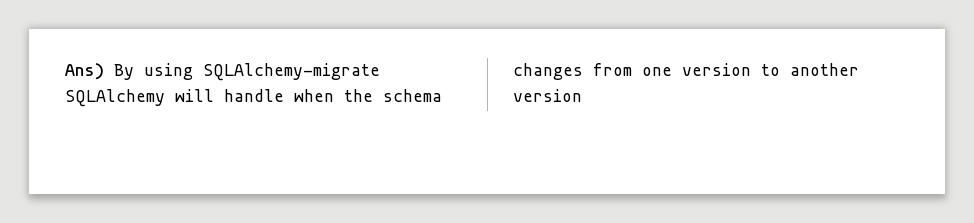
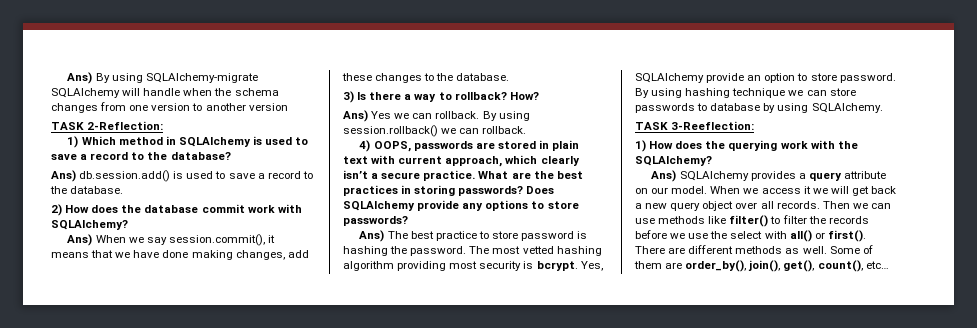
(582, 95) none -> [51,121,164,130] [67,136,309,148] [51,152,231,160] [51,170,313,182] [50,186,124,194] [51,204,302,216] [51,220,128,230] [67,234,275,246] [51,250,309,260] [342,73,510,83] [343,91,539,103] [343,110,530,122] [343,125,527,137] [359,140,580,152] [343,155,580,167] [343,170,583,181] [343,185,555,196] [343,200,579,211] [343,216,408,226] [359,230,588,242] [343,246,602,256] [343,261,603,271] [635,73,896,83] [635,88,856,98] [635,103,883,113] [635,121,755,130] [635,140,858,152] [635,156,712,166] [651,170,886,182] [635,186,897,196] [635,201,891,211] [635,215,869,227] [635,230,866,242] [635,245,873,254] [634,260,889,272] // TASK 2-Reflection: // 1) Which method in SQLAlchemy is used to save a record to the database? // Ans) db.session.add() is used to save a record to the database. // 2) How does the database commit work with SQLAlchemy? // Ans) When we say session.commit(), it means that we have done making changes, add these changes to the database. // 3) Is there a way to rollback? How? // Ans) Yes we can rollback. By using session.rollback() we can rollback. // 4) OOPS, passwords are stored in plain text with current approach, which clearly isn’t a secure practice. What are the best practices in storing passwords? Does SQLAlchemy provide any options to store passwords? // Ans) The best practice to store password is hashing the password. The most vetted hashing algorithm providing most security is bcrypt. Yes, SQLAlchemy provide an option to store password. By using hashing technique we can store passwords to database by using SQLAlchemy. // TASK 3-Reeflection: // 1) How does the querying work with the SQLAlchemy? // Ans) SQLAlchemy provides a query attribute on our model. When we access it we will get back a new query object over all records. Then we can use methods like filter() to filter the records before we use the select with all() or first(). There are different methods as well. Some of them are order_by(), join(), get(), count(), etc…

